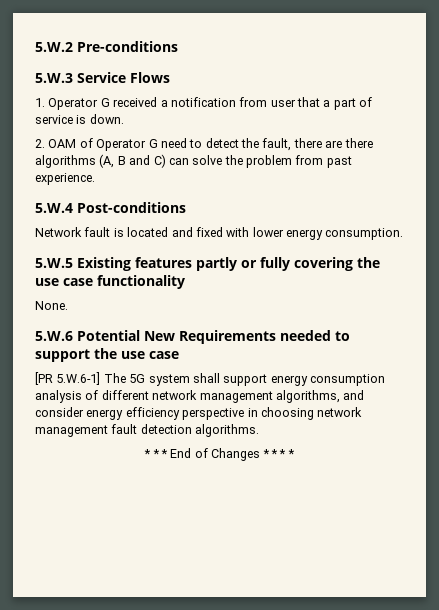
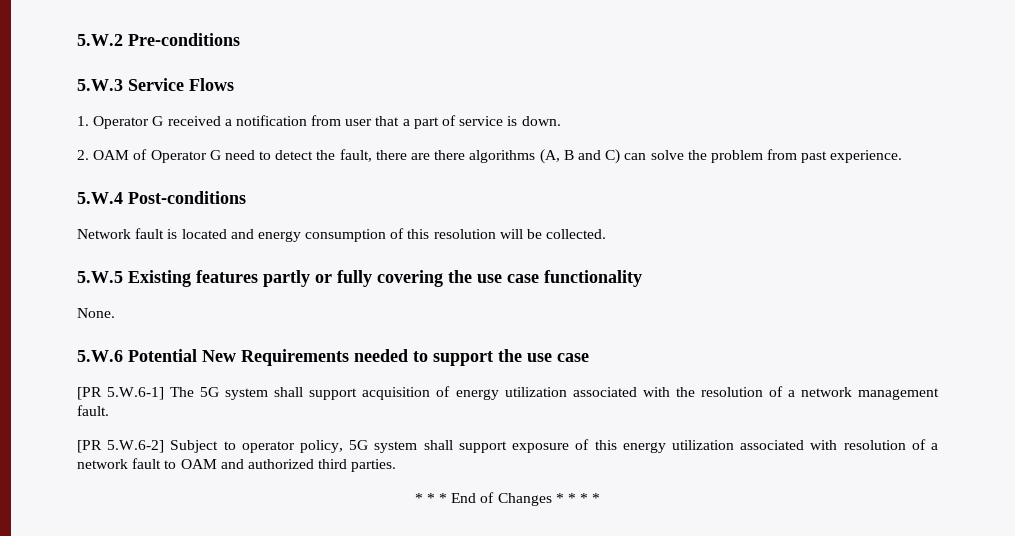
[195,227,404,240] fixed with lower energy consumption. -> [257,228,607,242] energy consumption of this resolution will be collected.
[270,374,385,386] [35,390,365,403] [35,407,363,420] [35,424,260,437] energy consumption analysis of different network management algorithms, and consider energy efficiency perspective in choosing network management fault detection algorithms. -> [362,386,939,400] [77,405,109,416] [77,439,939,453] [77,458,397,472] acquisition of energy utilization associated with the resolution of a network management fault. // [PR 5.W.6-2] Subject to operator policy, 5G system shall support exposure of this energy utilization associated with resolution of a network fault to OAM and authorized third parties.

